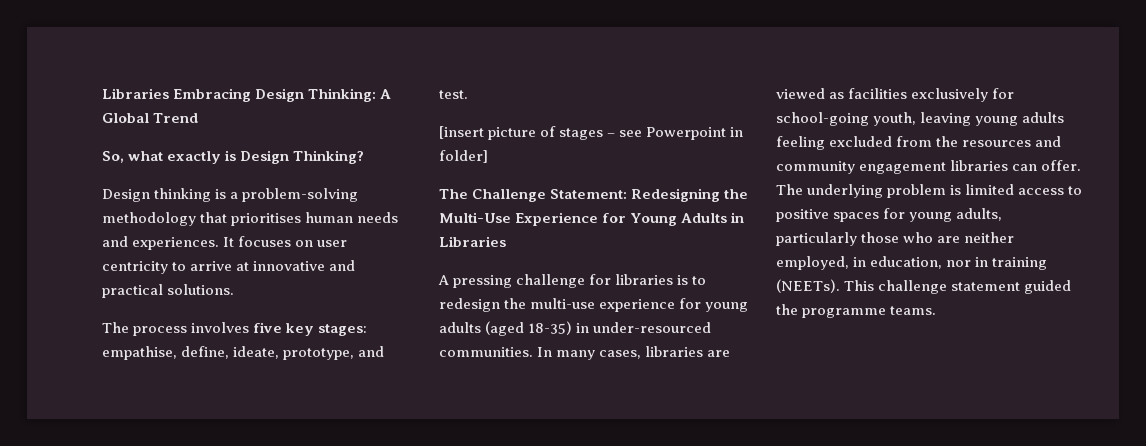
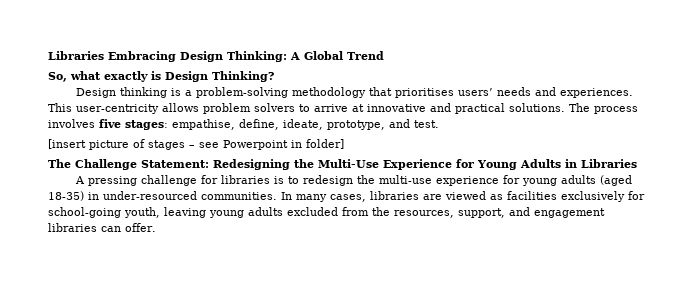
[305,212,354,223] human -> [458,88,494,96] users’
[223,236,348,247] [102,261,168,274] It focuses on user centricity -> [48,103,295,114] This user-centricity allows problem solvers
(235, 289) // -> (565, 107) none
[285,323,315,336] key -> (121, 123) none
[776,136,825,150] feeling -> (283, 211) none
[962,136,1062,147] [776,161,855,174] resources and community -> [394,207,530,218] resources, support, and
[776,184,1083,198] [776,208,1003,222] [776,232,1015,246] [776,256,1048,270] [776,279,1072,294] [776,304,937,318] The underlying problem is limited access to positive spaces for young adults, particularly those who are neither employed, in education, nor in training (NEETs). This challenge statement guided the programme teams. -> (156, 227) none

